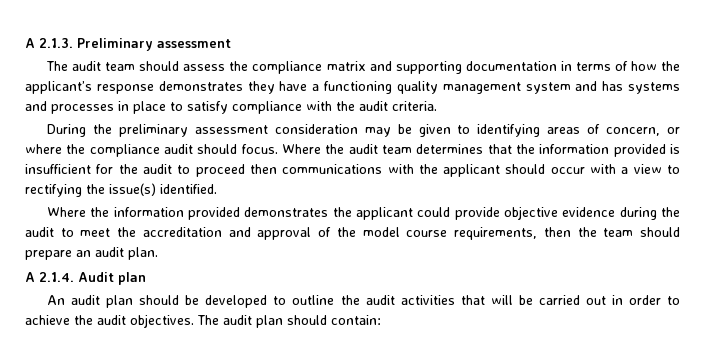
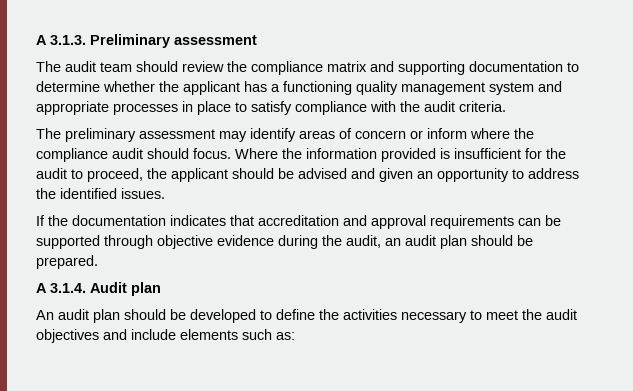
[25,38,73,48] A 2.1.3. -> [36,35,86,45] A 3.1.3.
[183,64,226,71] assess -> [182,61,224,72] review
[560,61,681,71] [25,81,308,94] in terms of how the applicant’s response demonstrates they have -> [567,62,579,72] [36,81,267,95] to determine whether the applicant has
[602,81,681,94] [25,101,47,111] has systems and -> [36,101,109,115] appropriate
[47,124,681,137] During the preliminary assessment consideration may be given to identifying areas of concern, or -> [36,128,467,142] The preliminary assessment may identify areas of concern or inform
[348,144,535,154] audit team determines that the -> (302, 153) none
[195,164,680,177] [25,183,217,197] [47,206,681,220] [25,227,681,240] [25,247,158,260] [25,272,74,282] proceed then communications with the applicant should occur with a view to rectifying the issue(s) identified. // Where the information provided demonstrates the applicant could provide objective evidence during the audit to meet the accreditation and approval of the model course requirements, then the team should prepare an audit plan. // A 2.1.4. -> [87,168,579,182] [36,188,165,199] [36,215,561,229] [36,235,533,249] [36,255,98,269] [36,283,86,293] proceed, the applicant should be advised and given an opportunity to address the identified issues. // If the documentation indicates that accreditation and approval requirements can be supported through objective evidence during the audit, an audit plan should be prepared. // A 3.1.4.
[292,295,680,305] [25,314,381,328] outline the audit activities that will be carried out in order to achieve the audit objectives. The audit plan should contain: -> [276,309,577,323] [36,329,295,343] define the activities necessary to meet the audit objectives and include elements such as:

